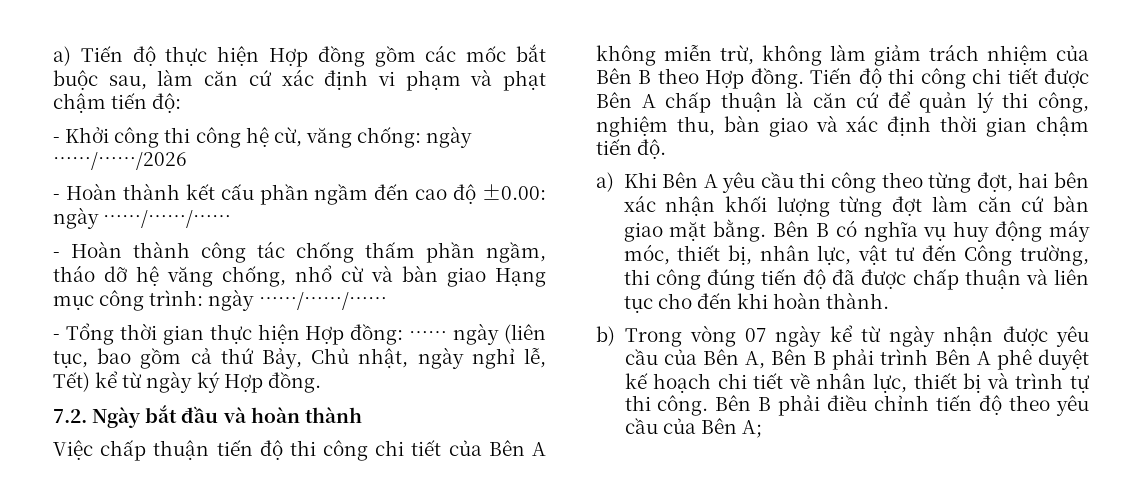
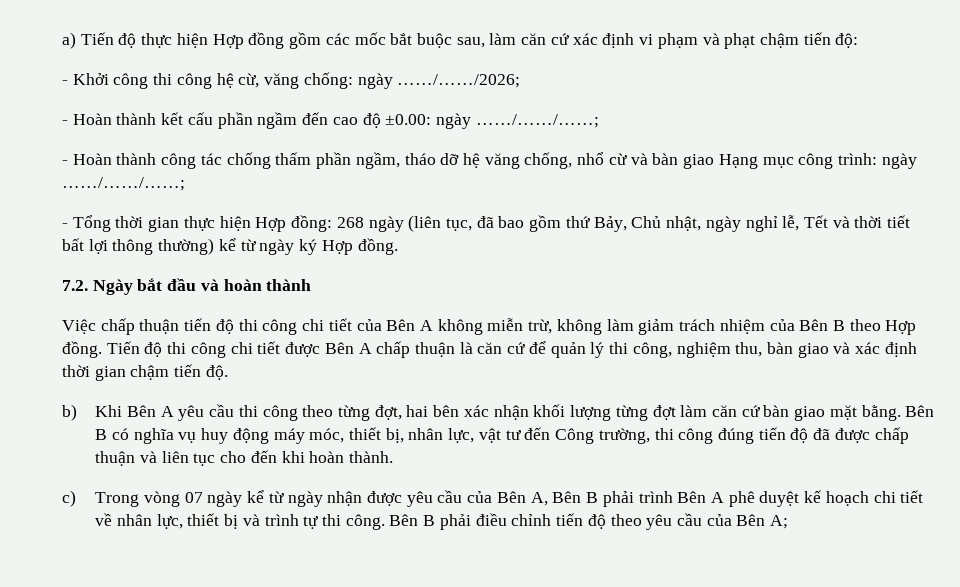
[53,152,187,170] ……/……/2026 -> [397,74,521,88] ……/……/2026;
[103,210,232,228] ……/……/…… -> [475,114,599,128] ……/……/……;
[258,292,387,310] ……/……/…… -> [62,177,185,191] ……/……/……;
[409,331,448,340] …… -> [336,217,364,228] 268
(88, 359) none -> [476,216,494,228] đã
[190,348,212,364] cả -> (562, 223) none
[53,372,90,392] Tết) -> [803,215,911,228] [62,238,215,255] Tết và thời tiết bất lợi thông thường)
[596,172,614,192] a) -> [62,404,77,421] b)
[596,326,615,346] b) -> [62,490,76,507] c)

